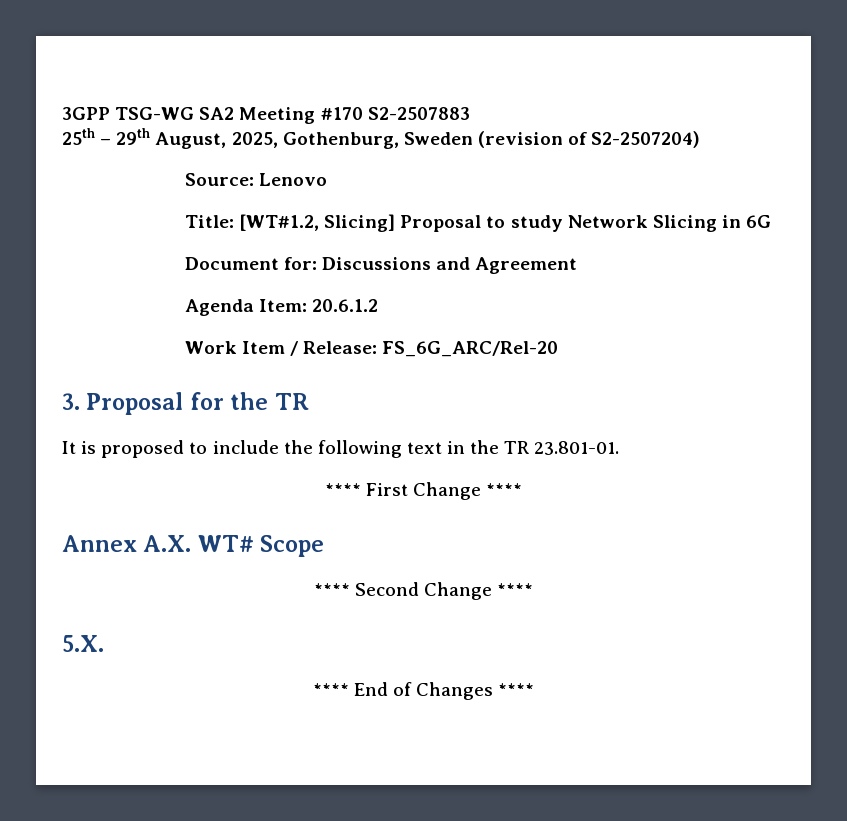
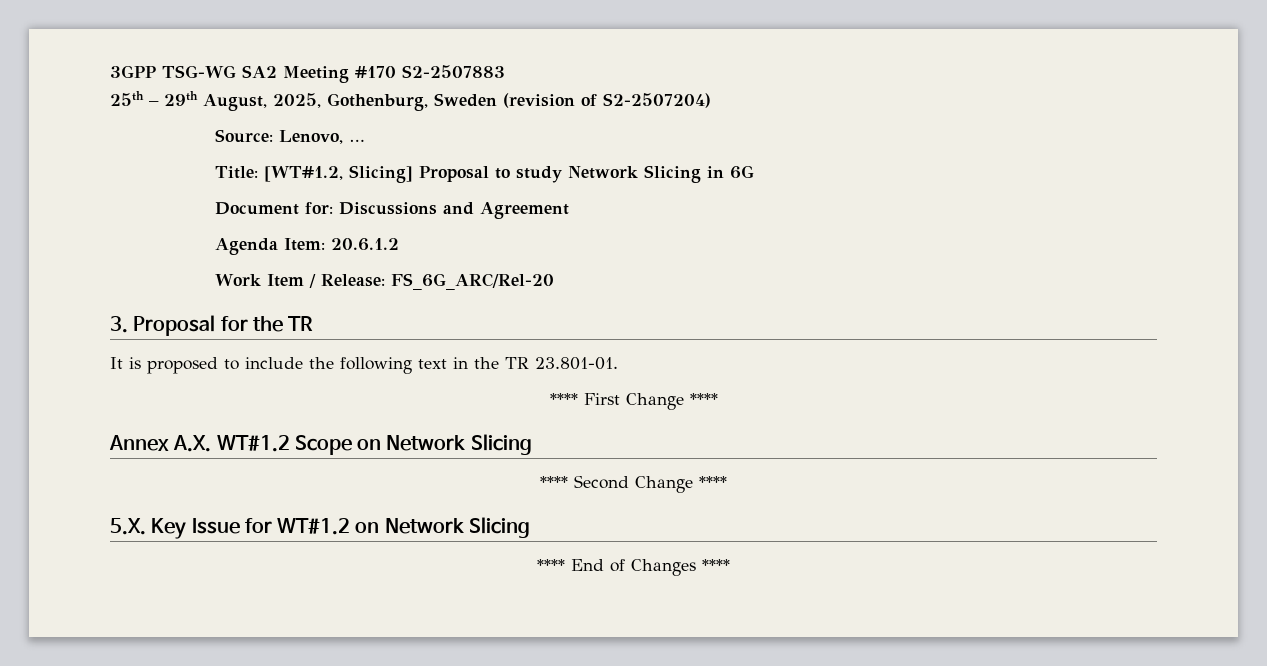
[258,173,327,186] Lenovo -> [278,130,364,144] Lenovo, …
[197,535,254,552] WT# -> [216,435,290,452] WT#1.2
(325, 546) none -> [357,434,532,455] on Network Slicing
(104, 643) none -> [151,517,530,539] Key Issue for WT#1.2 on Network Slicing

